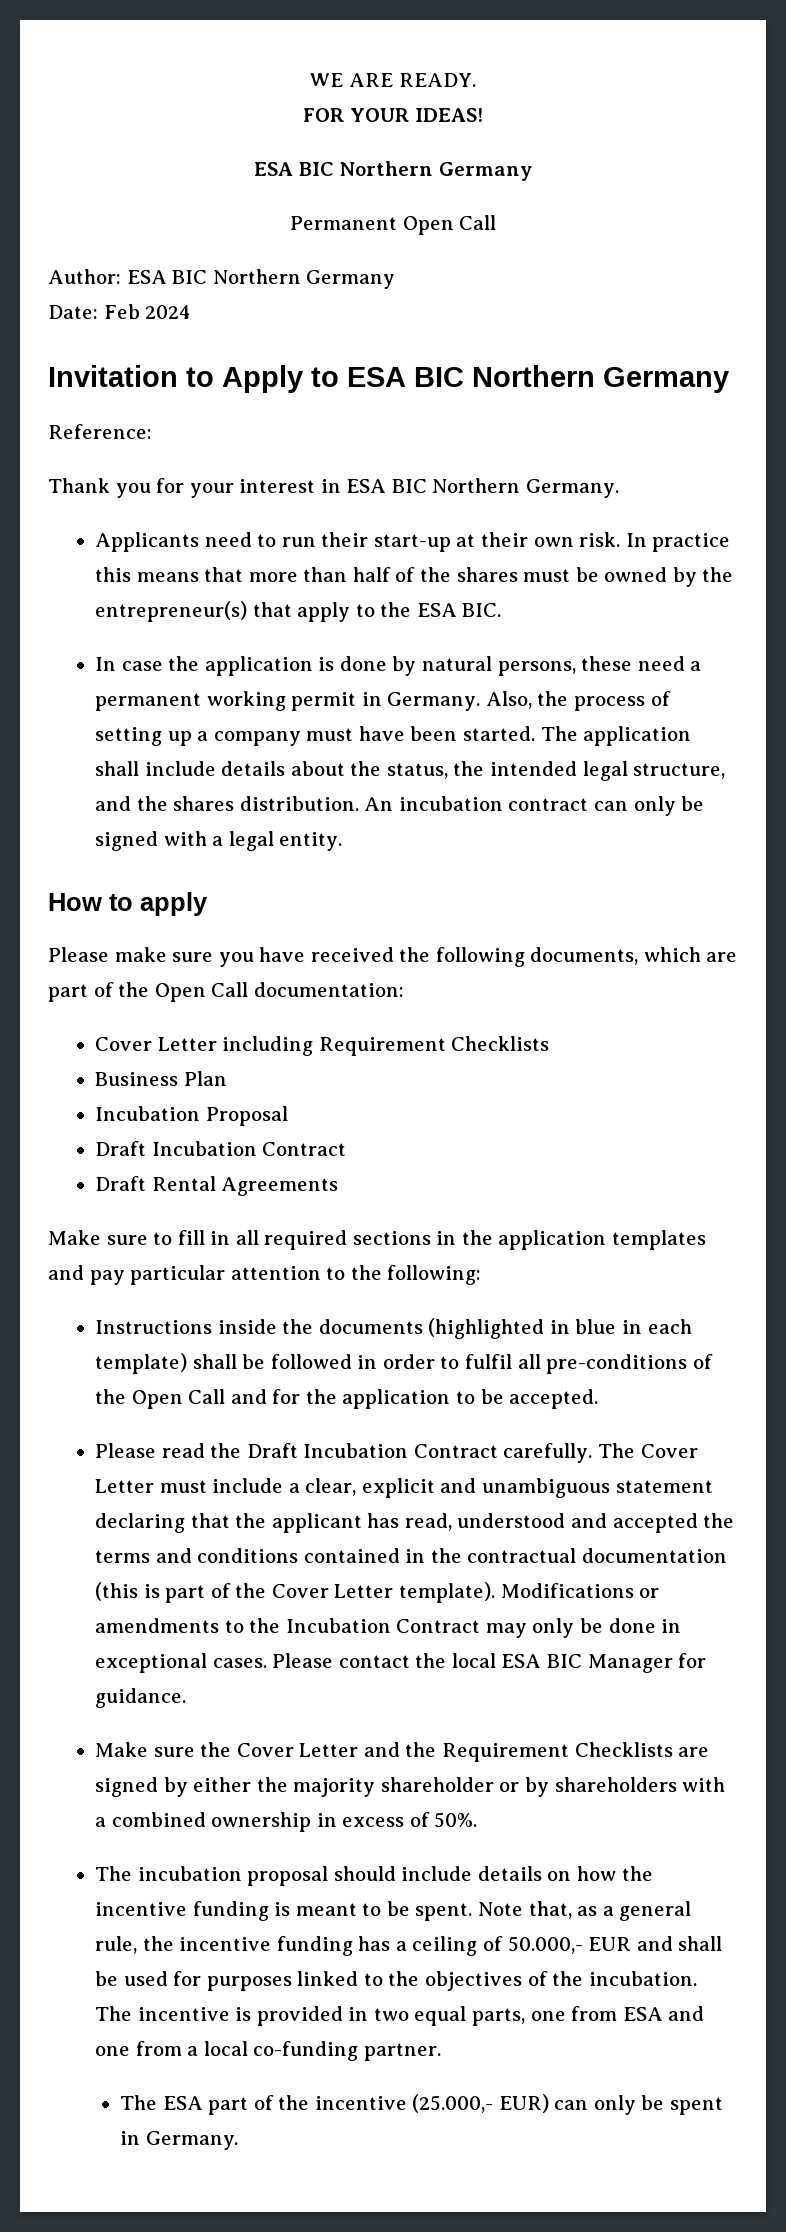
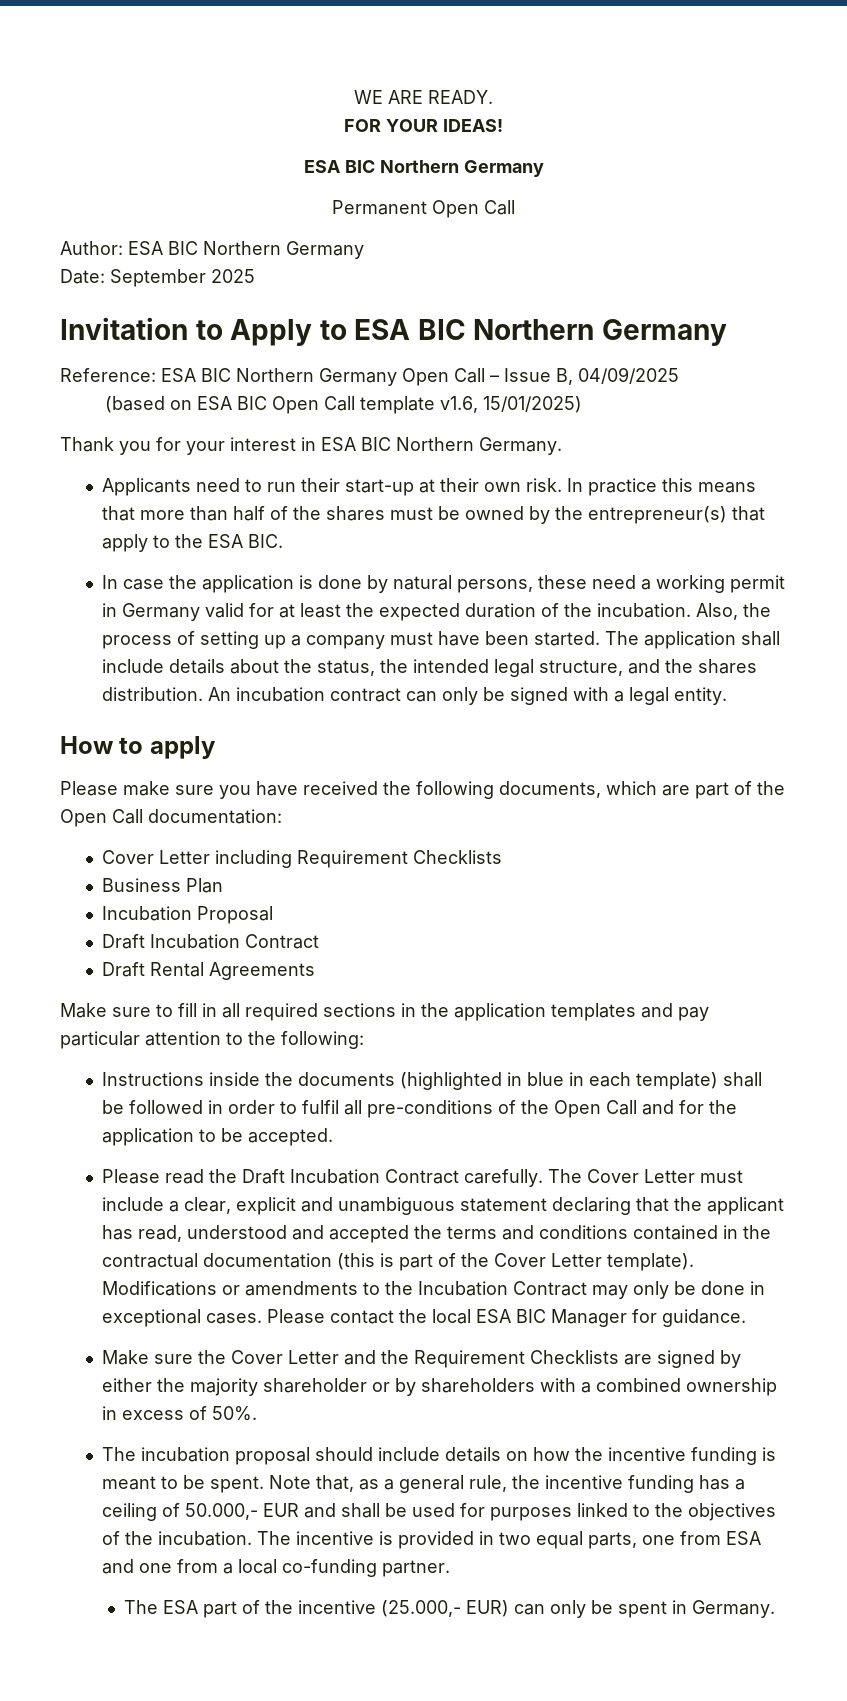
[103,304,192,319] Feb 2024 -> [110,269,255,287] September 2025
(152, 431) none -> [161,367,679,386] [104,396,582,414] ESA BIC Northern Germany Open Call – Issue B, 04/09/2025 // (based on ESA BIC Open Call template v1.6, 15/01/2025)
[95,693,202,711] permanent -> (652, 584) none
[387,692,481,711] Germany. -> [122,603,692,621] Germany valid for at least the expected duration of the incubation.

